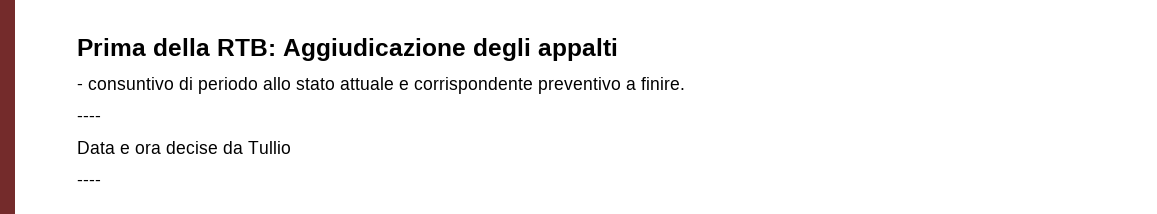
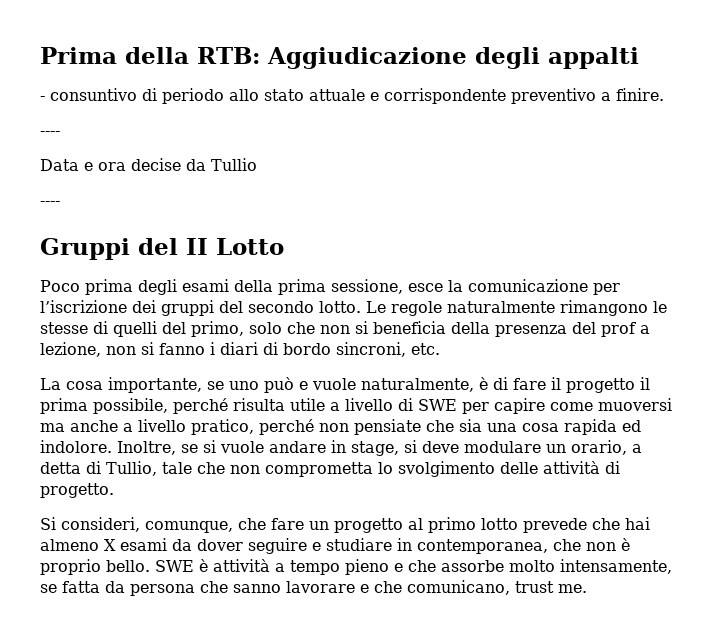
(101, 182) none -> [40,238,284,260] [40,279,620,295] [40,300,667,316] [40,321,650,337] [40,342,440,357] [40,377,650,393] [40,398,672,414] [40,419,641,435] [40,440,642,456] [40,461,620,477] [40,483,114,498] [40,517,650,533] [40,538,630,554] [40,559,672,575] [40,580,587,596] // Gruppi del II Lotto // Poco prima degli esami della prima sessione, esce la comunicazione per l’iscrizione dei gruppi del secondo lotto. Le regole naturalmente rimangono le stesse di quelli del primo, solo che non si beneficia della presenza del prof a lezione, non si fanno i diari di bordo sincroni, etc. // La cosa importante, se uno può e vuole naturalmente, è di fare il progetto il prima possibile, perché risulta utile a livello di SWE per capire come muoversi ma anche a livello pratico, perché non pensiate che sia una cosa rapida ed indolore. Inoltre, se si vuole andare in stage, si deve modulare un orario, a detta di Tullio, tale che non comprometta lo svolgimento delle attività di progetto. // Si consideri, comunque, che fare un progetto al primo lotto prevede che hai almeno X esami da dover seguire e studiare in contemporanea, che non è proprio bello. SWE è attività a tempo pieno e che assorbe molto intensamente, se fatta da persona che sanno lavorare e che comunicano, trust me.

